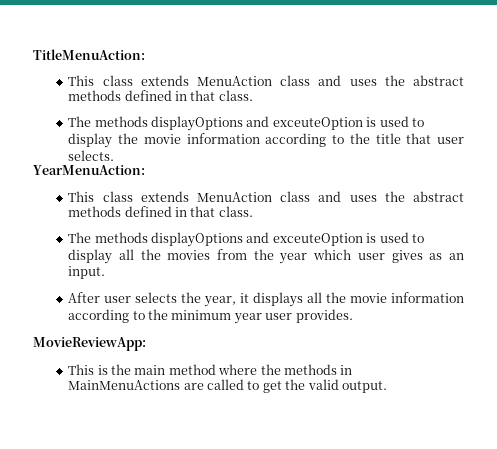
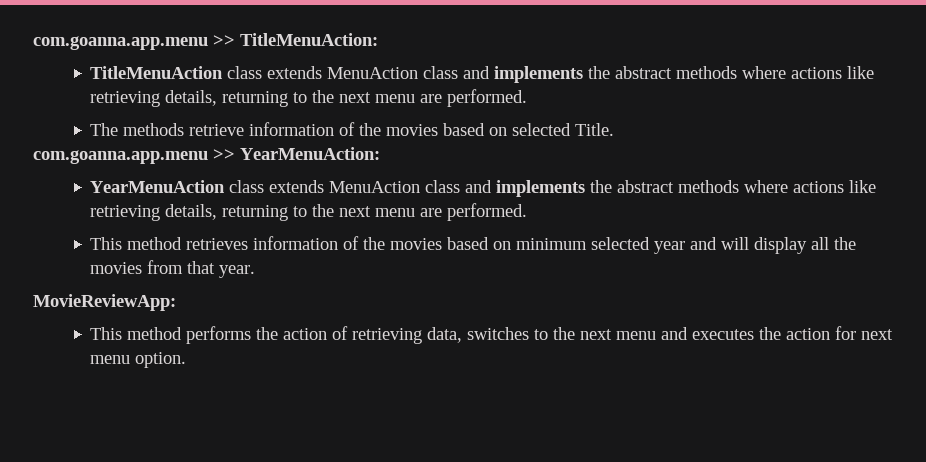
(33, 54) none -> [33,35,235,50] com.goanna.app.menu >>
[68,75,465,86] [68,90,253,101] [68,116,424,131] [68,133,465,148] [68,150,115,161] This class extends MenuAction class and uses the abstract methods defined in that class. // The methods displayOptions and exceuteOption is used to display the movie information according to the title that user selects. // -> [90,66,875,83] [90,89,528,107] [90,122,615,136] [33,149,235,164] TitleMenuAction class extends MenuAction class and implements the abstract methods where actions like retrieving details, returning to the next menu are performed. // The methods retrieve information of the movies based on selected Title. // com.goanna.app.menu >>
[68,191,465,202] [68,206,253,217] [68,232,424,247] This class extends MenuAction class and uses the abstract methods defined in that class. // The methods displayOptions and exceuteOption is used to -> [90,180,877,197] [90,203,528,221] [90,236,750,254] YearMenuAction class extends MenuAction class and implements the abstract methods where actions like retrieving details, returning to the next menu are performed. // This method retrieves information of the movies based on minimum selected year and will
[253,249,465,264] [68,266,106,279] [68,292,464,307] [68,309,353,324] [33,337,146,351] [68,364,353,375] [68,379,387,393] the year which user gives as an input. // After user selects the year, it displays all the movie information according to the minimum year user provides. // MovieReviewApp: // This is the main method where the methods in MainMenuActions are called to get the valid output. -> [187,261,256,278] [33,294,176,311] [90,326,894,344] [90,352,187,368] that year. // MovieReviewApp: // This method performs the action of retrieving data, switches to the next menu and executes the action for next menu option.

